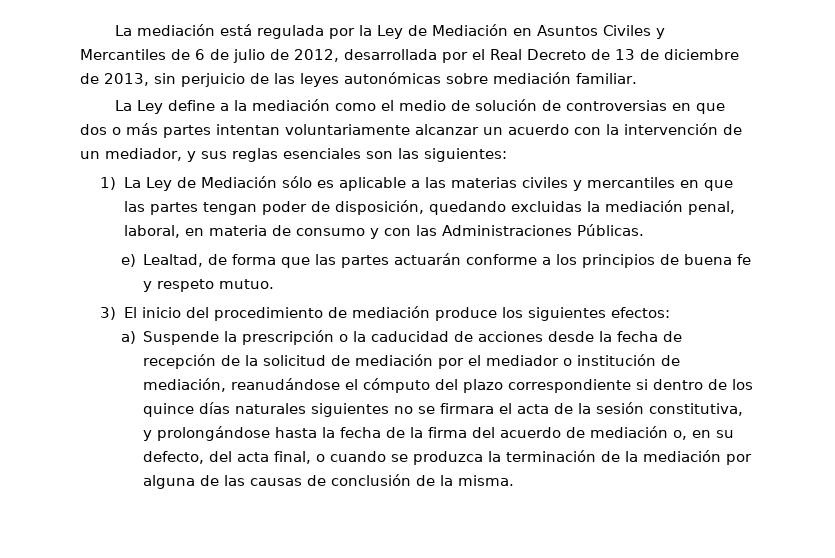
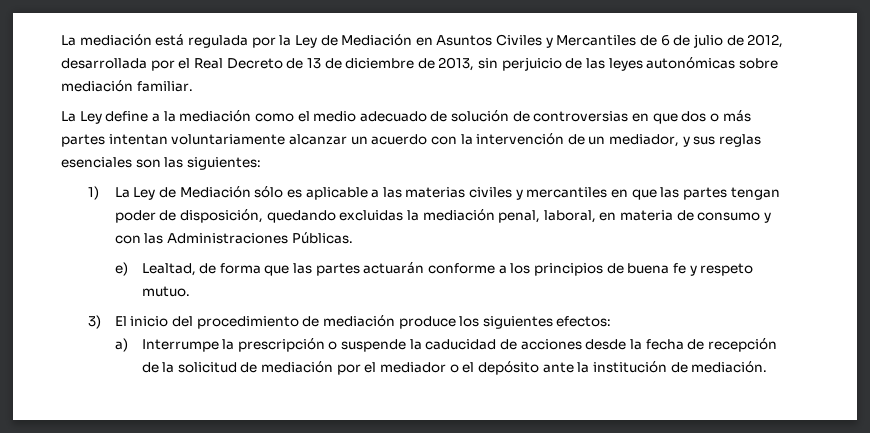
(447, 105) none -> [359,111,427,122] adecuado
[143,331,220,345] Suspende -> [141,339,219,352] Interrumpe
(349, 338) none -> [341,339,407,352] suspende
[577,354,681,366] [143,378,754,393] [143,402,744,417] [143,426,735,441] [143,450,753,465] [143,474,515,489] institución de mediación, reanudándose el cómputo del plazo correspondiente si dentro de los quince días naturales siguientes no se firmara el acta de la sesión constitutiva, y prolongándose hasta la fecha de la firma del acuerdo de mediación o, en su defecto, del acta final, o cuando se produzca la terminación de la mediación por alguna de las causas de conclusión de la misma. -> [462,361,768,375] el depósito ante la institución de mediación.

